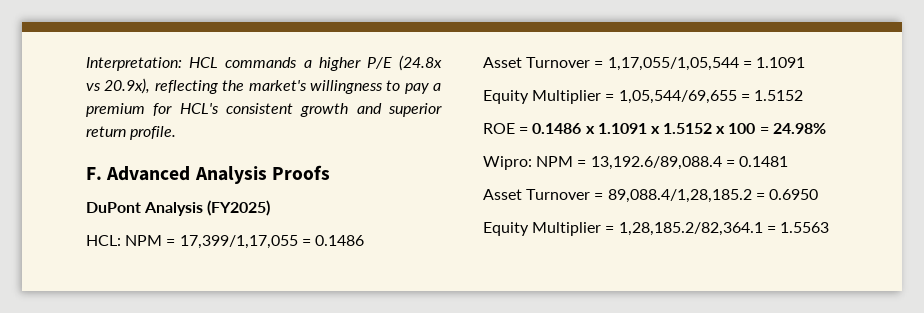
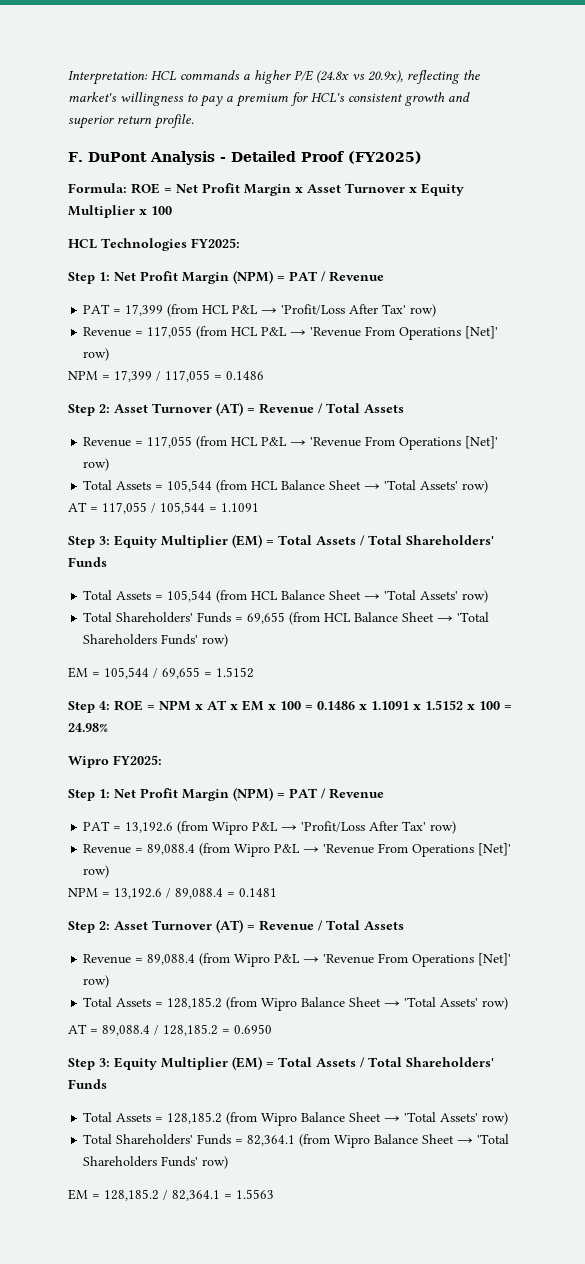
[106,165,330,184] [86,200,271,216] [86,235,364,249] [483,57,805,71] [483,90,803,104] [483,123,515,134] Advanced Analysis Proofs // DuPont Analysis (FY2025) // HCL: NPM = 17,399/1,17,055 = 0.1486 // Asset Turnover = 1,17,055/1,05,544 = 1.1091 // Equity Multiplier = 1,05,544/69,655 = 1.5152 // ROE -> [87,151,422,165] [68,183,464,196] [68,205,172,218] [68,238,240,251] [68,270,384,284] [83,304,437,317] [83,326,499,340] [83,348,110,361] [68,370,264,382] [68,402,404,416] [83,436,499,450] [83,458,110,471] [83,480,489,493] [68,502,259,514] [68,534,494,548] [68,557,107,567] [83,590,489,603] [83,612,490,625] [83,634,229,647] [68,667,254,679] [68,700,301,713] DuPont Analysis - Detailed Proof (FY2025) // Formula: ROE = Net Profit Margin x Asset Turnover x Equity Multiplier x 100 // HCL Technologies FY2025: // Step 1: Net Profit Margin (NPM) = PAT / Revenue // PAT = 17,399 (from HCL P&L → 'Profit/Loss After Tax' row) // Revenue = 117,055 (from HCL P&L → 'Revenue From Operations [Net]' row) // NPM = 17,399 / 117,055 = 0.1486 // Step 2: Asset Turnover (AT) = Revenue / Total Assets // Revenue = 117,055 (from HCL P&L → 'Revenue From Operations [Net]' row) // Total Assets = 105,544 (from HCL Balance Sheet → 'Total Assets' row) // AT = 117,055 / 105,544 = 1.1091 // Step 3: Equity Multiplier (EM) = Total Assets / Total Shareholders' Funds // Total Assets = 105,544 (from HCL Balance Sheet → 'Total Assets' row) // Total Shareholders' Funds = 69,655 (from HCL Balance Sheet → 'Total Shareholders Funds' row) // EM = 105,544 / 69,655 = 1.5152 // Step 4: ROE = NPM x AT x EM x 100
[483,156,788,170] [483,189,818,203] [483,222,763,236] Wipro: NPM = 13,192.6/89,088.4 = 0.1481 // Asset Turnover = 89,088.4/1,28,185.2 = 0.6950 // Equity Multiplier = 1,28,185.2/82,364.1 -> [68,755,162,768] [68,787,384,801] [83,821,457,835] [83,843,512,857] [83,865,110,878] [68,888,277,899] [68,919,404,933] [83,953,512,967] [83,975,110,988] [83,997,509,1011] [68,1024,272,1036] [68,1056,494,1070] [68,1079,107,1089] [83,1112,509,1126] [83,1134,510,1148] [83,1156,229,1169] [68,1189,220,1201] Wipro FY2025: // Step 1: Net Profit Margin (NPM) = PAT / Revenue // PAT = 13,192.6 (from Wipro P&L → 'Profit/Loss After Tax' row) // Revenue = 89,088.4 (from Wipro P&L → 'Revenue From Operations [Net]' row) // NPM = 13,192.6 / 89,088.4 = 0.1481 // Step 2: Asset Turnover (AT) = Revenue / Total Assets // Revenue = 89,088.4 (from Wipro P&L → 'Revenue From Operations [Net]' row) // Total Assets = 128,185.2 (from Wipro Balance Sheet → 'Total Assets' row) // AT = 89,088.4 / 128,185.2 = 0.6950 // Step 3: Equity Multiplier (EM) = Total Assets / Total Shareholders' Funds // Total Assets = 128,185.2 (from Wipro Balance Sheet → 'Total Assets' row) // Total Shareholders' Funds = 82,364.1 (from Wipro Balance Sheet → 'Total Shareholders Funds' row) // EM = 128,185.2 / 82,364.1

